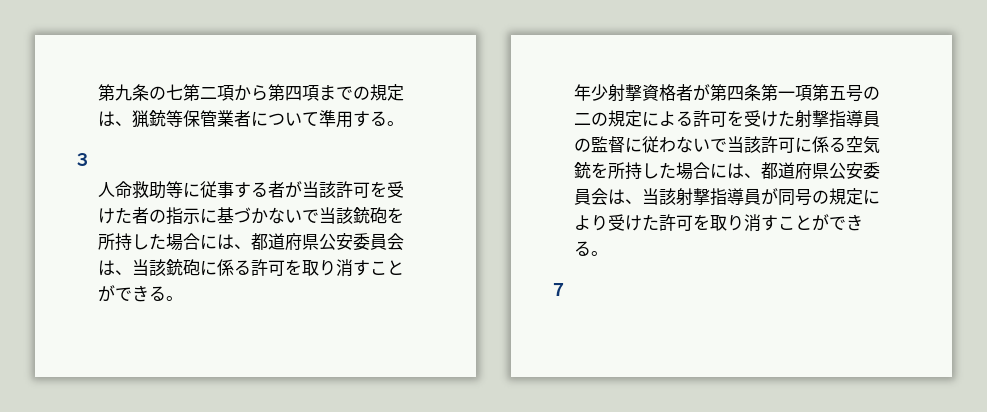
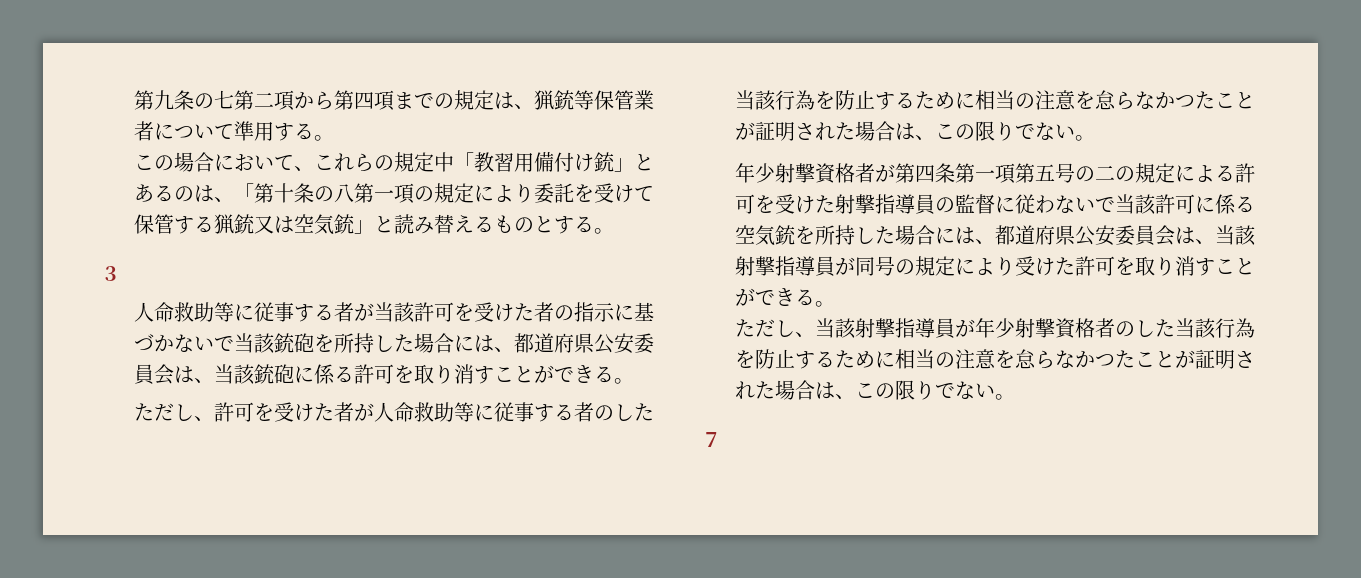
(404, 123) none -> [134,152,655,172] [134,183,655,204] [134,214,615,235] // この場合において、これらの規定中「教習用備付け銃」とあるのは、「第十条の八第一項の規定により委託を受けて保管する猟銃又は空気銃」と読み替えるものとする。
(183, 298) none -> [134,402,655,422] [735,90,1256,111] [735,121,1096,141] // ただし、許可を受けた者が人命救助等に従事する者のした当該行為を防止するために相当の注意を怠らなかつたことが証明された場合は、この限りでない。
(608, 253) none -> [735,318,1256,339] [735,349,1256,369] [735,380,1016,400] // ただし、当該射撃指導員が年少射撃資格者のした当該行為を防止するために相当の注意を怠らなかつたことが証明された場合は、この限りでない。

